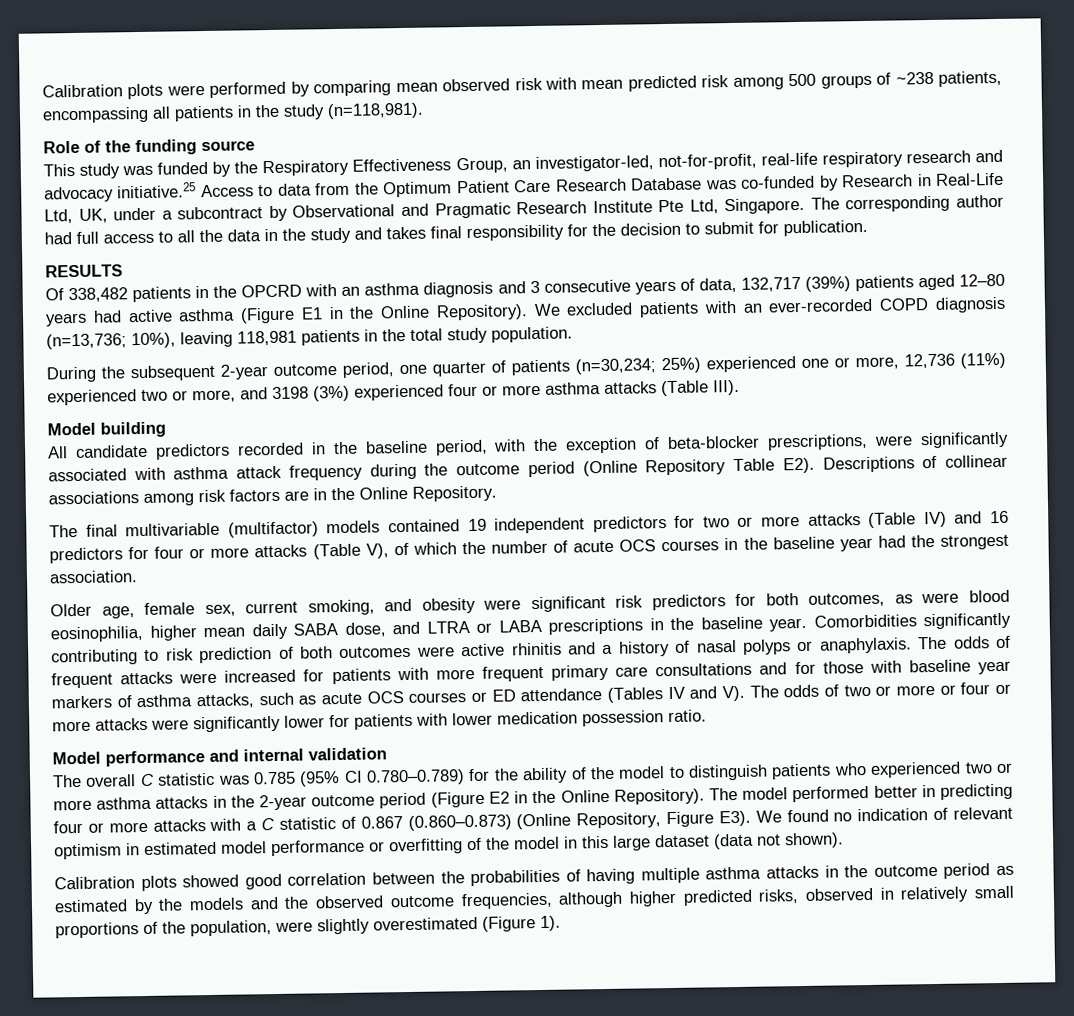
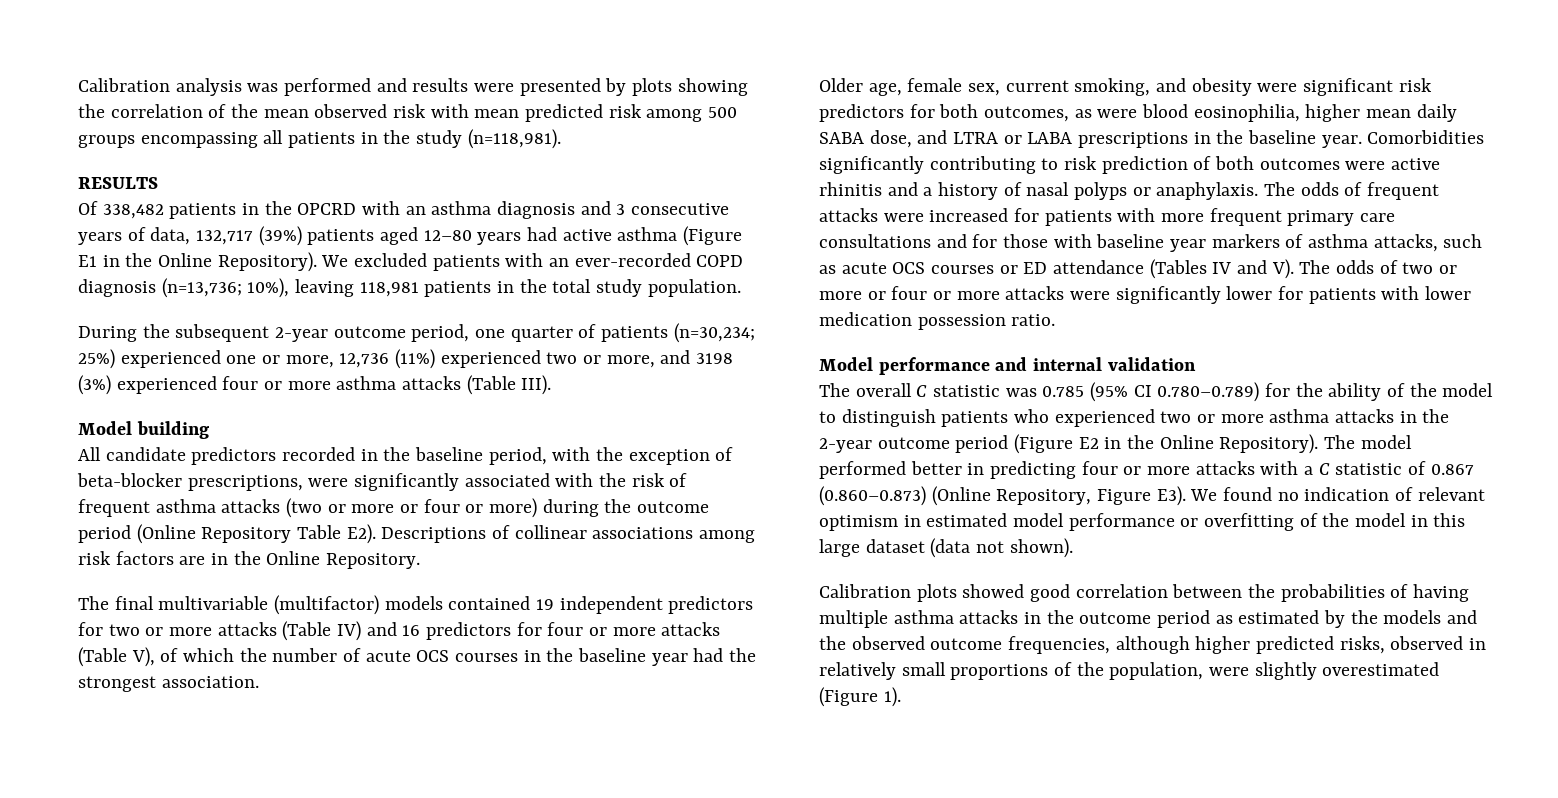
[42,80,392,100] Calibration plots were performed by comparing -> [78,78,748,96] [78,104,259,118] Calibration analysis was performed and results were presented by plots showing the correlation of the
[876,70,1003,87] of ~238 patients, -> (135, 141) none
[43,139,255,156] [43,149,1004,179] [44,172,1005,203] [44,194,1004,224] [44,219,868,245] // Role of the funding source // This study was funded by the Respiratory Effectiveness Group, an investigator-led, not-for-profit, real-life respiratory research and advocacy initiative.25 Access to data from the Optimum Patient Care Research Database was co-funded by Research in Real-Life Ltd, UK, under a subcontract by Observational and Pragmatic Research Institute Pte Ltd, Singapore. The corresponding author had full access to all the data in the study and takes final responsibility for the decision to submit for publication. -> (561, 139) none
[173,464,363,481] asthma attack frequency -> [599,473,688,487] [78,498,538,518] the risk of frequent asthma attacks (two or more or four or more)

